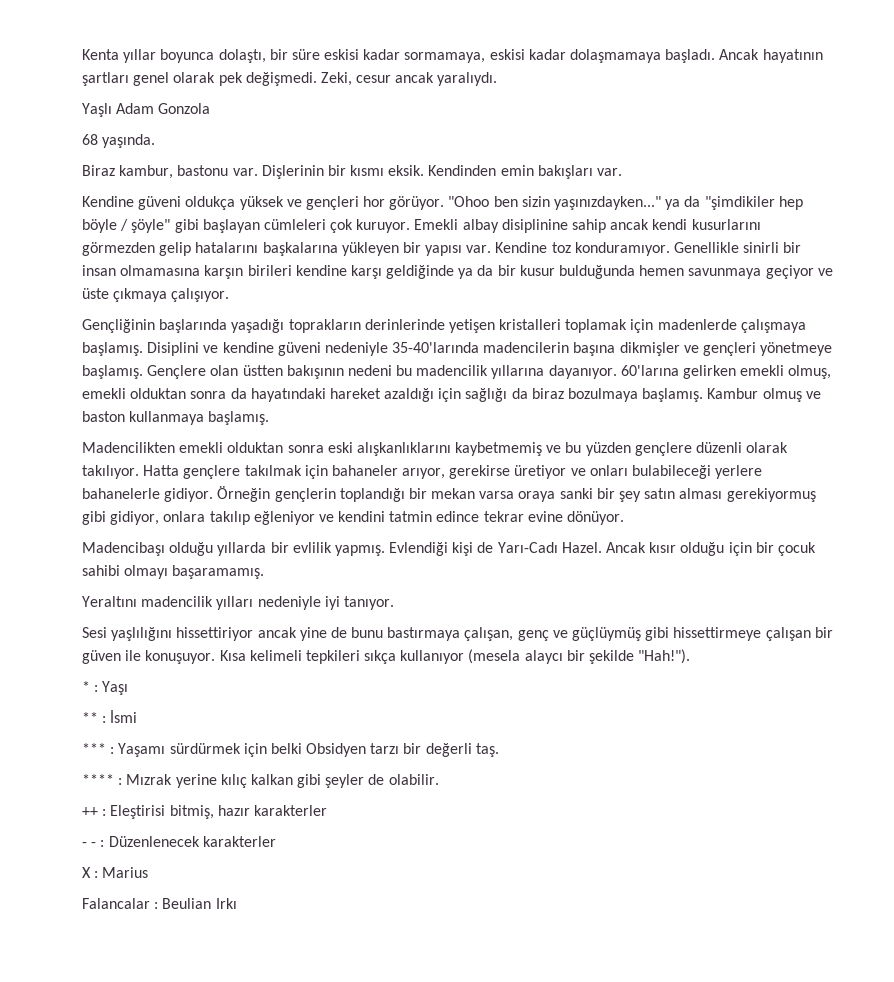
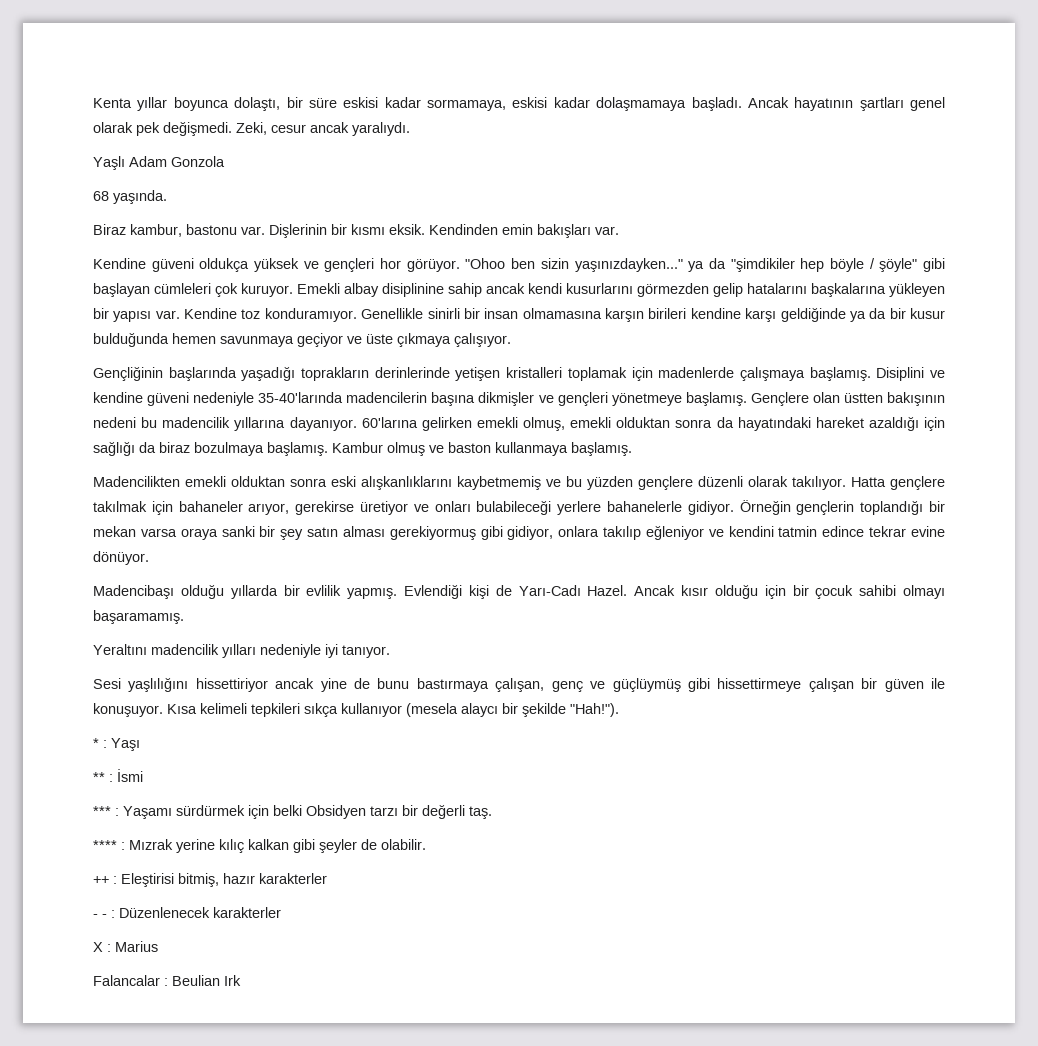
[215,898,237,909] Irkı -> [224,975,241,986] Irk

